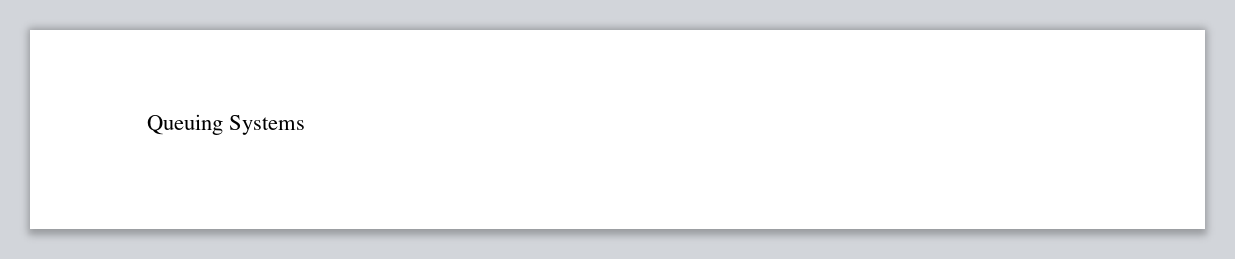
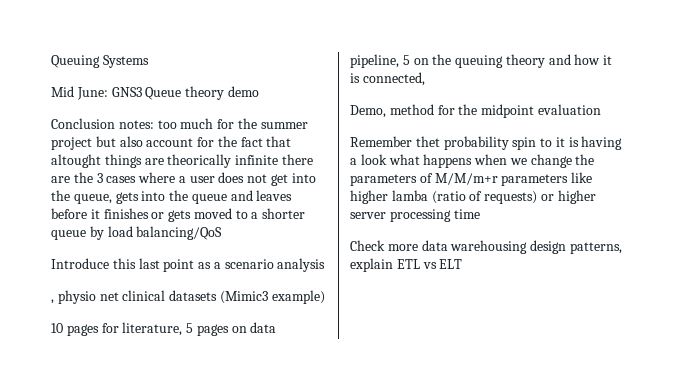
(306, 125) none -> [51,86,259,100] [51,118,308,129] [51,136,292,150] [51,154,313,168] [51,172,316,186] [51,190,293,204] [51,208,306,222] [51,226,223,240] [51,258,326,272] [51,290,325,304] [51,322,277,336] [350,54,613,68] [350,72,425,86] [350,104,601,118] [350,136,623,150] [350,154,595,168] [350,172,593,186] [350,190,596,204] [350,209,480,222] [350,240,622,254] [350,258,463,272] // Mid June: GNS3 Queue theory demo // Conclusion notes: too much for the summer project but also account for the fact that altought things are theorically infinite there are the 3 cases where a user does not get into the queue, gets into the queue and leaves before it finishes or gets moved to a shorter queue by load balancing/QoS // Introduce this last point as a scenario analysis // , physio net clinical datasets (Mimic3 example) // 10 pages for literature, 5 pages on data pipeline, 5 on the queuing theory and how it is connected, // Demo, method for the midpoint evaluation // Remember thet probability spin to it is having a look what happens when we change the parameters of M/M/m+r parameters like higher lamba (ratio of requests) or higher server processing time // Check more data warehousing design patterns, explain ETL vs ELT

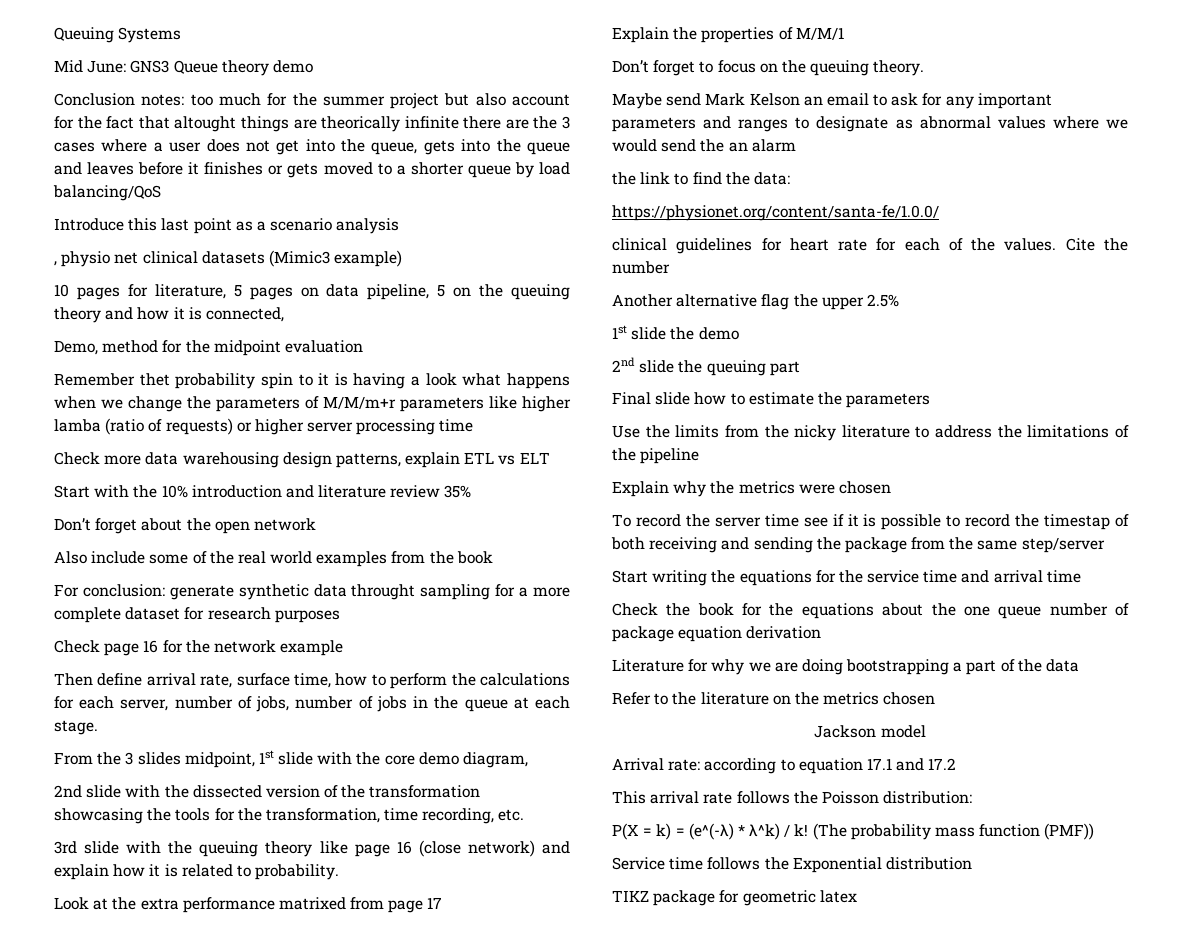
(463, 264) none -> [54,485,472,498] [54,518,316,534] [54,551,493,567] [54,584,571,600] [54,607,340,623] [54,640,344,656] [54,673,570,689] [54,696,570,712] [54,720,98,735] [54,750,529,768] [54,785,481,798] [54,808,525,824] [54,840,570,857] [54,864,340,880] [54,897,443,913] [612,27,844,43] [612,60,925,76] [612,93,1052,109] [612,116,1128,132] [612,139,796,152] [612,172,790,185] [612,205,939,221] [612,238,1128,254] [612,261,670,274] [612,294,899,310] [612,325,739,340] [612,357,800,376] [612,392,931,408] [612,425,1129,441] [612,448,700,464] [612,481,891,497] [612,514,1129,530] [611,537,1105,553] [612,570,1081,586] [612,603,1129,619] [612,626,822,642] [612,659,1080,675] [612,692,936,705] [814,725,926,738] [612,758,957,774] [612,791,973,804] [612,823,1095,840] [612,857,972,873] [612,890,857,906] // Start with the 10% introduction and literature review 35% // Don’t forget about the open network // Also include some of the real world examples from the book // For conclusion: generate synthetic data throught sampling for a more complete dataset for research purposes // Check page 16 for the network example // Then define arrival rate, surface time, how to perform the calculations for each server, number of jobs, number of jobs in the queue at each stage. // From the 3 slides midpoint, 1st slide with the core demo diagram, // 2nd slide with the dissected version of the transformation showcasing the tools for the transformation, time recording, etc. // 3rd slide with the queuing theory like page 16 (close network) and explain how it is related to probability. // Look at the extra performance matrixed from page 17 // Explain the properties of M/M/1 // Don’t forget to focus on the queuing theory. // Maybe send Mark Kelson an email to ask for any important parameters and ranges to designate as abnormal values where we would send the an alarm // the link to find the data: // https://physionet.org/content/santa-fe/1.0.0/ // clinical guidelines for heart rate for each of the values. Cite the number // Another alternative flag the upper 2.5% // 1st slide the demo // 2nd slide the queuing part // Final slide how to estimate the parameters // Use the limits from the nicky literature to address the limitations of the pipeline // Explain why the metrics were chosen // To record the server time see if it is possible to record the timestap of both receiving and sending the package from the same step/server // Start writing the equations for the service time and arrival time // Check the book for the equations about the one queue number of package equation derivation // Literature for why we are doing bootstrapping a part of the data // Refer to the literature on the metrics chosen // Jackson model // Arrival rate: according to equation 17.1 and 17.2 // This arrival rate follows the Poisson distribution: // P(X = k) = (e^(-λ) * λ^k) / k! (The probability mass function (PMF)) // Service time follows the Exponential distribution // TIKZ package for geometric latex

